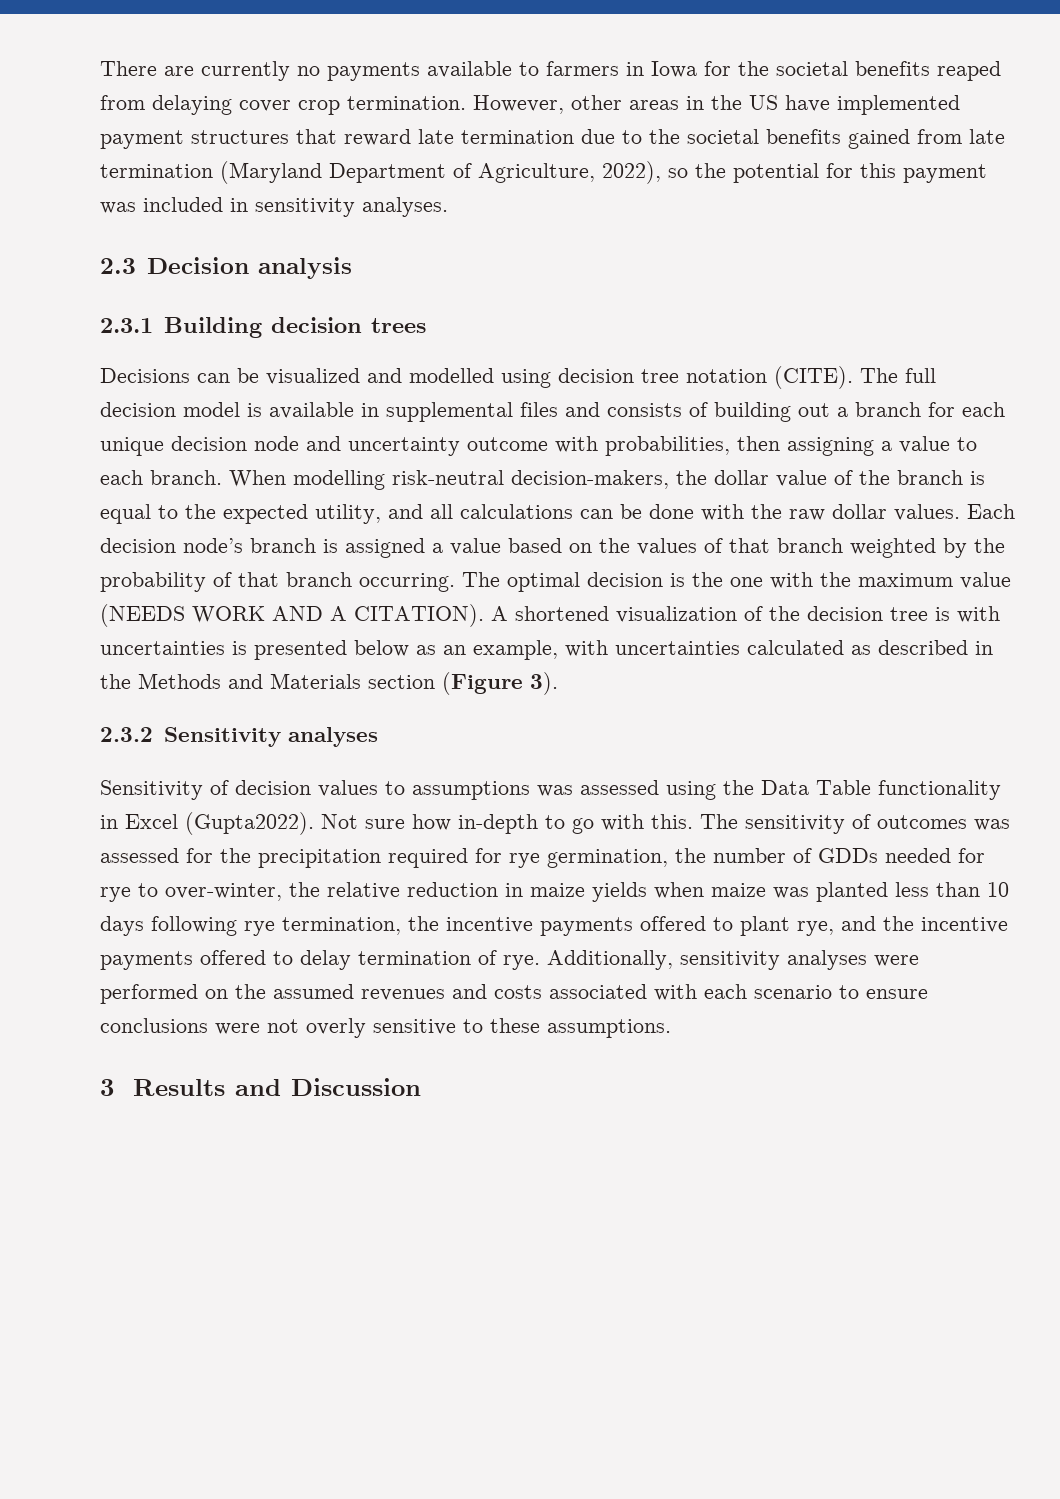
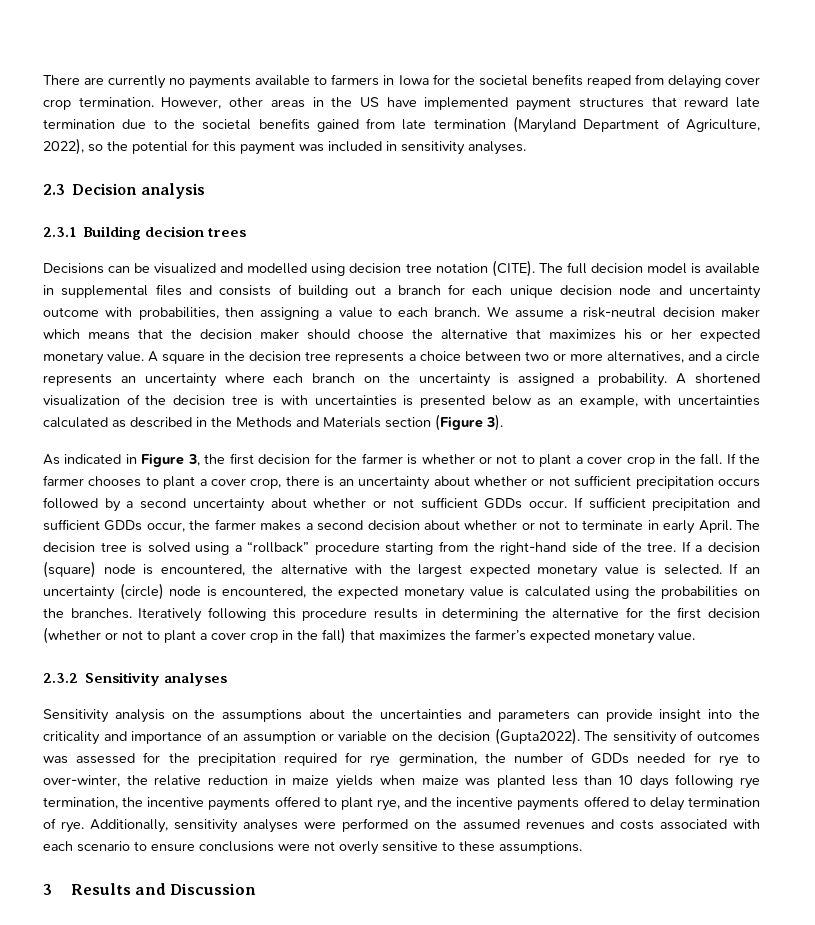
[229,470,985,490] [100,504,1015,524] [100,538,1005,558] [100,572,1011,592] [100,604,484,627] When modelling risk-neutral decision-makers, the dollar value of the branch is equal to the expected utility, and all calculations can be done with the raw dollar values. Each decision node’s branch is assigned a value based on the values of that branch weighted by the probability of that branch occurring. The optimal decision is the one with the maximum value (NEEDS WORK AND A CITATION). -> [486,306,760,318] [43,329,760,342] [43,351,760,365] [43,373,668,387] We assume a risk-neutral decision maker which means that the decision maker should choose the alternative that maximizes his or her expected monetary value. A square in the decision tree represents a choice between two or more alternatives, and a circle represents an uncertainty where each branch on the uncertainty is assigned a probability.
[100,727,378,747] [100,780,1001,800] [100,812,693,835] 2.3.2 Sensitivity analyses // Sensitivity of decision values to assumptions was assessed using the Data Table functionality in Excel (Gupta2022). Not sure how in-depth to go with this. -> [43,453,761,467] [43,475,761,490] [43,497,761,512] [43,519,761,534] [43,541,760,555] [43,561,760,578] [43,583,760,600] [43,607,760,622] [43,627,695,644] [43,672,228,686] [43,709,761,723] [43,728,580,745] As indicated in Figure 3, the first decision for the farmer is whether or not to plant a cover crop in the fall. If the farmer chooses to plant a cover crop, there is an uncertainty about whether or not sufficient precipitation occurs followed by a second uncertainty about whether or not sufficient GDDs occur. If sufficient precipitation and sufficient GDDs occur, the farmer makes a second decision about whether or not to terminate in early April. The decision tree is solved using a “rollback” procedure starting from the right-hand side of the tree. If a decision (square) node is encountered, the alternative with the largest expected monetary value is selected. If an uncertainty (circle) node is encountered, the expected monetary value is calculated using the probabilities on the branches. Iteratively following this procedure results in determining the alternative for the first decision (whether or not to plant a cover crop in the fall) that maximizes the farmer’s expected monetary value. // 2.3.2 Sensitivity analyses // Sensitivity analysis on the assumptions about the uncertainties and parameters can provide insight into the criticality and importance of an assumption or variable on the decision (Gupta2022).

